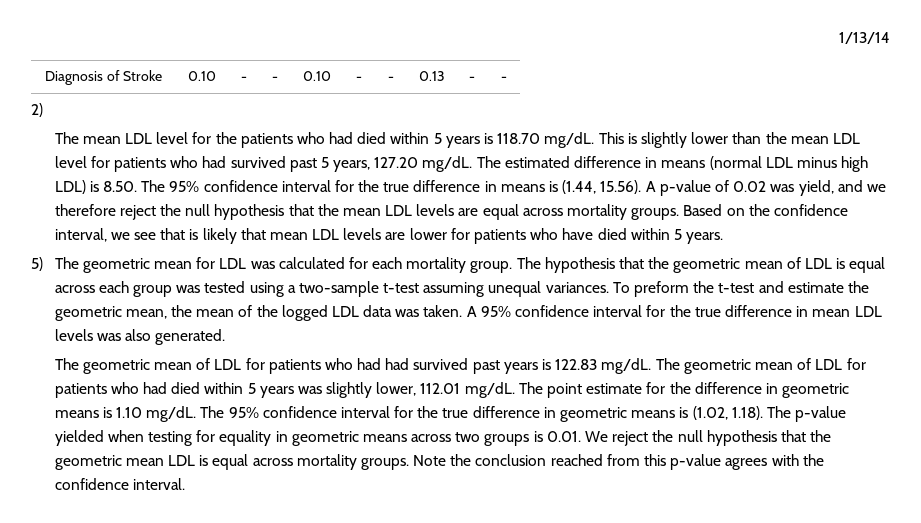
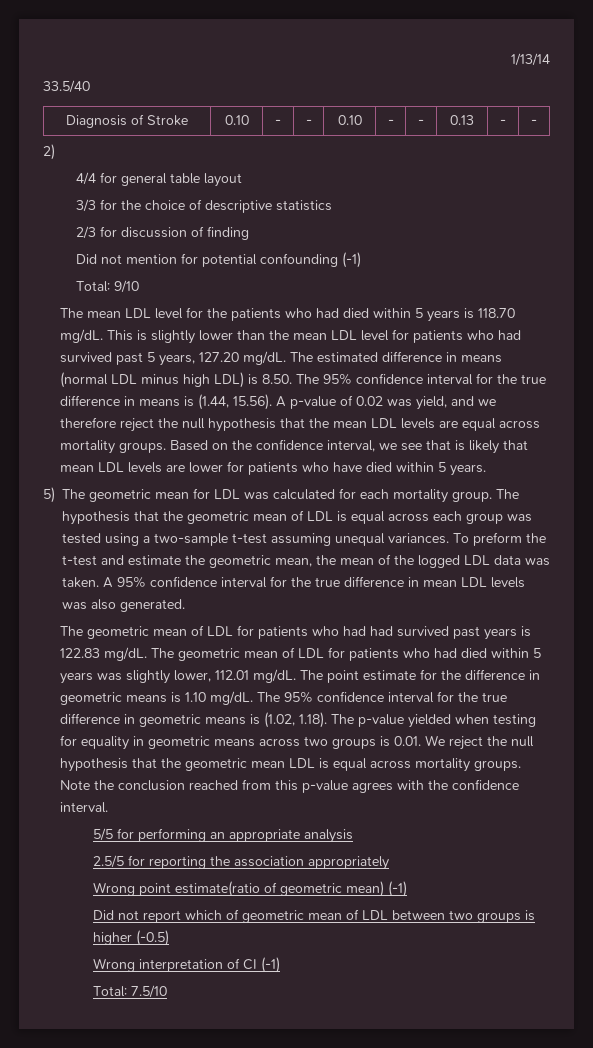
(890, 38) none -> [43,80,90,93] // 33.5/40
(43, 110) none -> [76,172,243,187] [76,199,333,213] [76,226,250,240] [76,252,362,268] [76,280,140,293] // 4/4 for general table layout // 3/3 for the choice of descriptive statistics // 2/3 for discussion of finding // Did not mention for potential confounding (-1) // Total: 9/10
(185, 484) none -> [93,828,354,843] [93,855,390,870] [93,881,408,897] [93,909,536,923] [93,930,170,946] [93,957,281,973] [93,985,168,998] // 5/5 for performing an appropriate analysis // 2.5/5 for reporting the association appropriately // Wrong point estimate(ratio of geometric mean) (-1) // Did not report which of geometric mean of LDL between two groups is higher (-0.5) // Wrong interpretation of CI (-1) // Total: 7.5/10

